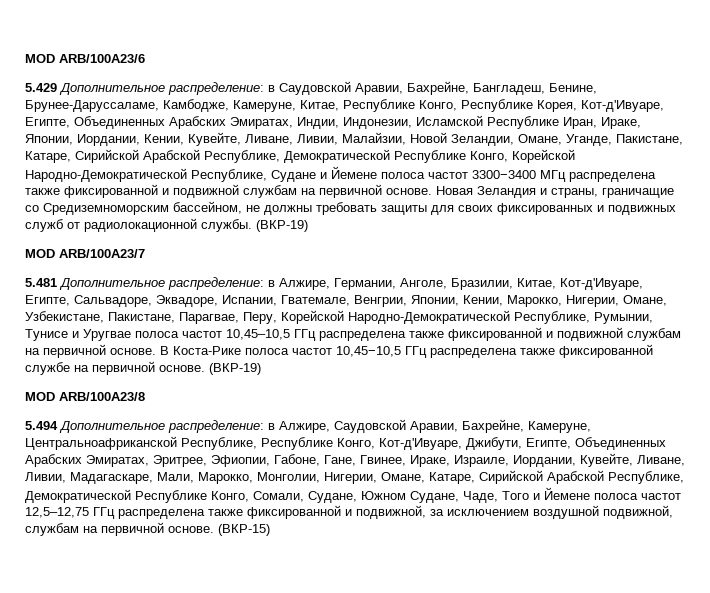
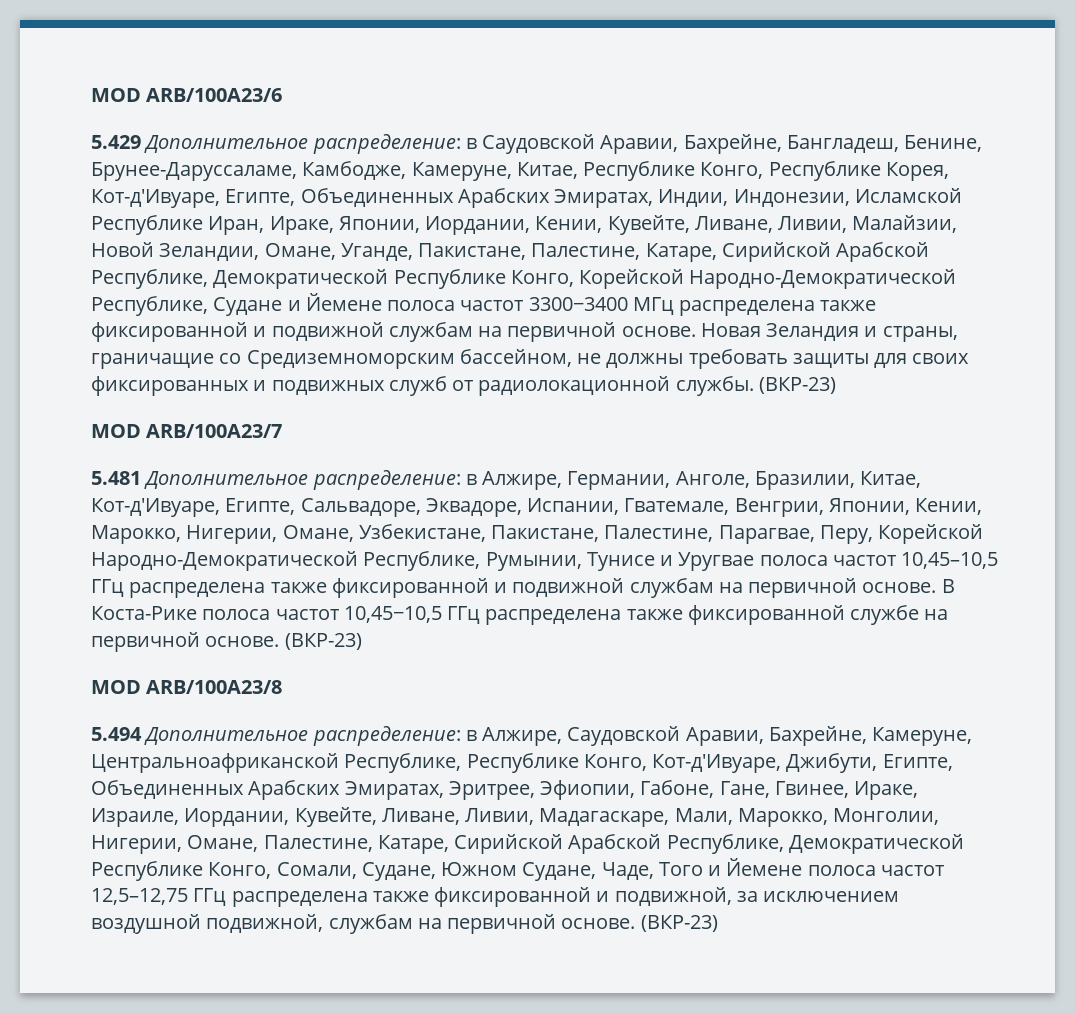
(683, 139) none -> [531,243,641,260] Палестине,
[256,220,308,232] (ВКР-19) -> [758,377,836,394] (ВКР-23)
(175, 317) none -> [604,525,714,542] Палестине,
[209,363,261,375] (ВКР-19) -> [284,633,362,650] (ВКР-23)
(425, 477) none -> [263,835,373,852] Палестине,
[218,524,270,536] (ВКР-15) -> [640,915,718,932] (ВКР-23)

